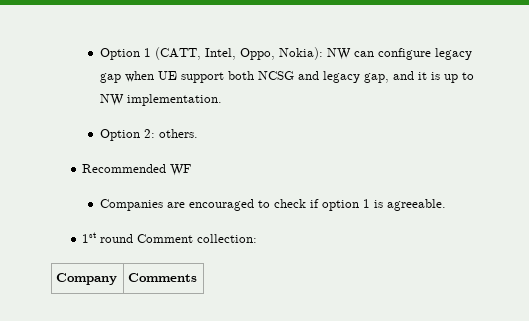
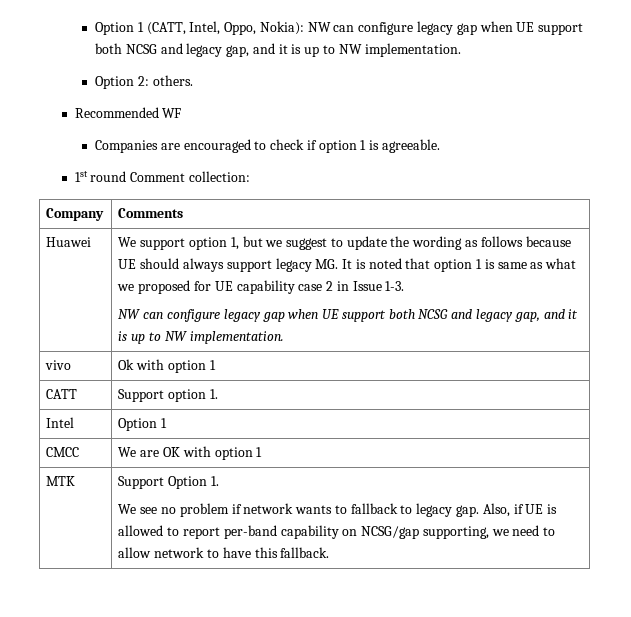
(198, 277) none -> [46,237,92,247] [118,236,571,250] [118,258,577,272] [117,280,405,294] [118,309,579,322] [118,331,284,344] [45,360,72,370] [118,359,216,373] [46,389,78,399] [118,389,219,402] [46,417,75,428] [118,418,168,431] [46,447,80,457] [118,446,263,460] [46,476,76,486] [118,476,220,489] [118,503,558,517] [118,525,556,539] [118,547,330,558] // Huawei | We support option 1, but we suggest to update the wording as follows because UE should always support legacy MG. It is noted that option 1 is same as what we proposed for UE capability case 2 in Issue 1-3. // NW can configure legacy gap when UE support both NCSG and legacy gap, and it is up to NW implementation. // vivo | Ok with option 1 // CATT | Support option 1. // Intel | Option 1 // CMCC | We are OK with option 1 // MTK | Support Option 1. // We see no problem if network wants to fallback to legacy gap. Also, if UE is allowed to report per-band capability on NCSG/gap supporting, we need to allow network to have this fallback.

